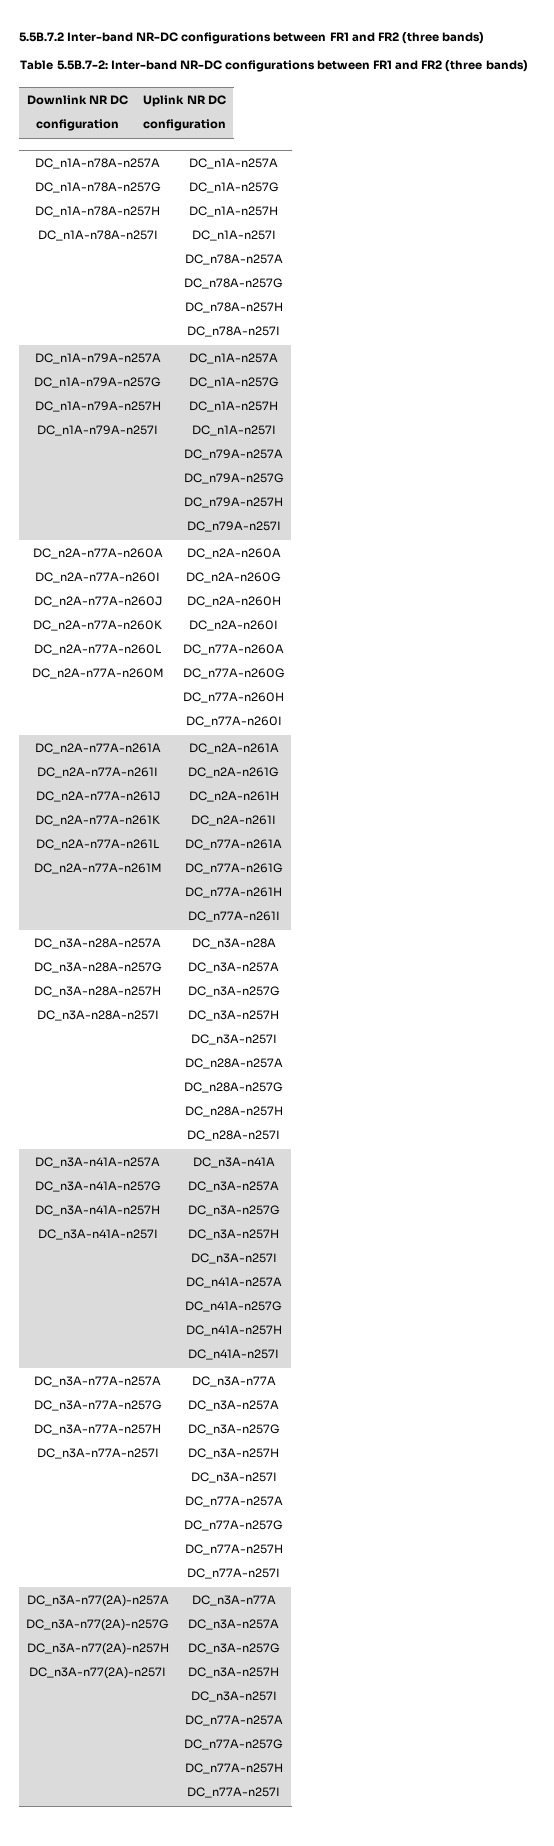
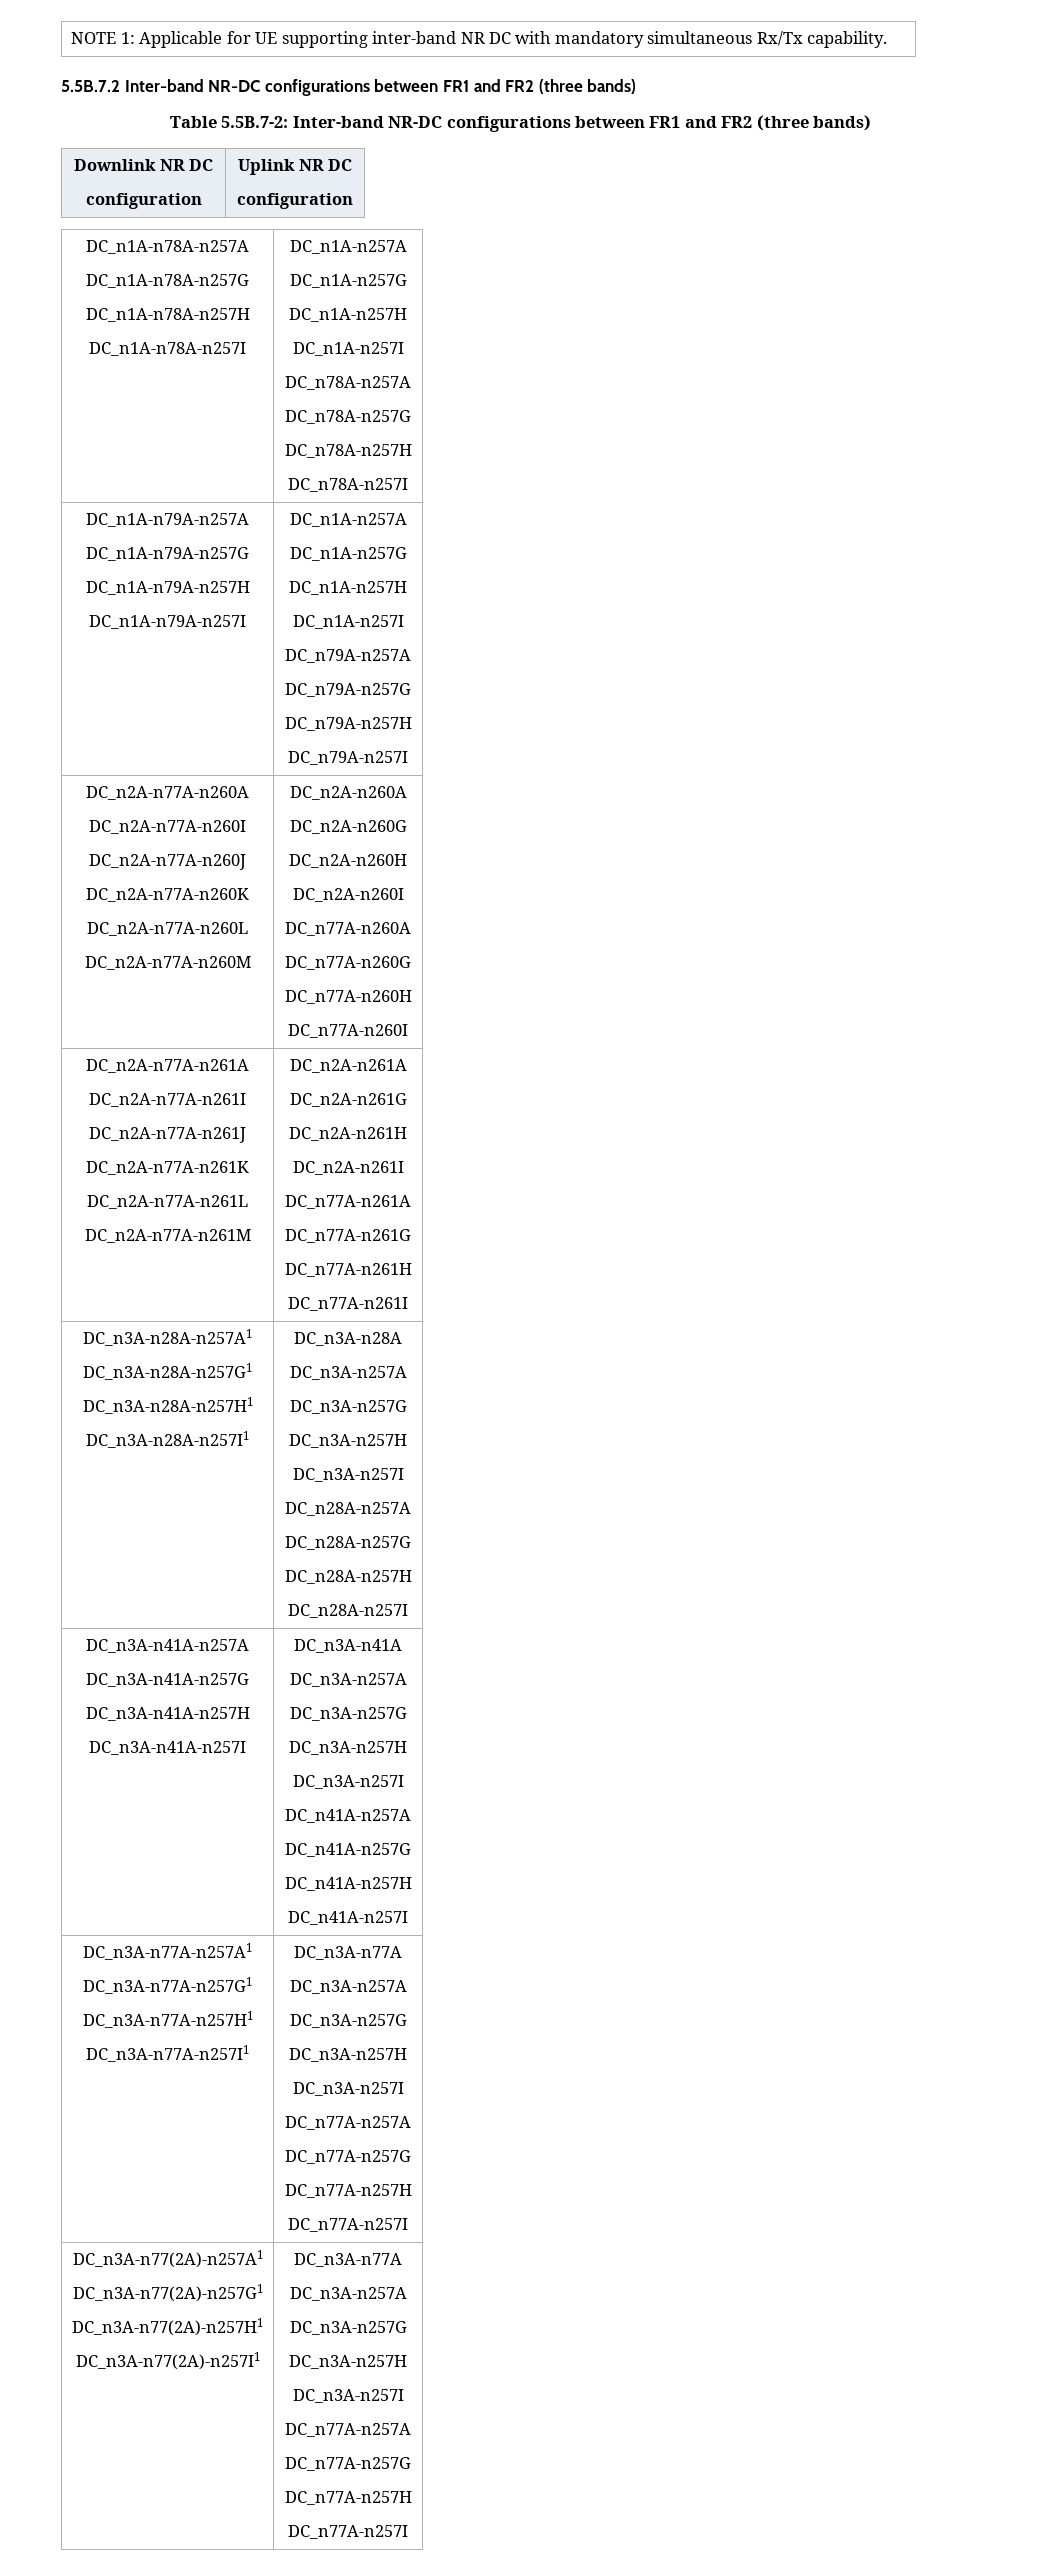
(19, 37) none -> [71,31,888,48] NOTE 1: Applicable for UE supporting inter-band NR DC with mandatory simultaneous Rx/Tx capability. //
[34,938,161,949] [33,962,162,973] [34,986,161,997] [36,1010,159,1021] DC_n3A-n28A-n257A // DC_n3A-n28A-n257G // DC_n3A-n28A-n257H // DC_n3A-n28A-n257I -> [83,1329,252,1346] [83,1363,252,1380] [82,1397,253,1414] [86,1431,249,1448] DC_n3A-n28A-n257A1 // DC_n3A-n28A-n257G1 // DC_n3A-n28A-n257H1 // DC_n3A-n28A-n257I1
[34,1376,161,1387] [33,1400,162,1411] [34,1424,161,1435] [36,1448,159,1459] DC_n3A-n77A-n257A // DC_n3A-n77A-n257G // DC_n3A-n77A-n257H // DC_n3A-n77A-n257I -> [83,1943,252,1960] [83,1977,252,1994] [82,2011,253,2028] [86,2045,249,2062] DC_n3A-n77A-n257A1 // DC_n3A-n77A-n257G1 // DC_n3A-n77A-n257H1 // DC_n3A-n77A-n257I1
[26,1595,169,1607] [25,1619,169,1631] [26,1643,169,1655] [28,1667,166,1679] DC_n3A-n77(2A)-n257A // DC_n3A-n77(2A)-n257G // DC_n3A-n77(2A)-n257H // DC_n3A-n77(2A)-n257I -> [72,2250,263,2268] [72,2284,263,2302] [72,2318,263,2336] [75,2352,260,2370] DC_n3A-n77(2A)-n257A1 // DC_n3A-n77(2A)-n257G1 // DC_n3A-n77(2A)-n257H1 // DC_n3A-n77(2A)-n257I1

